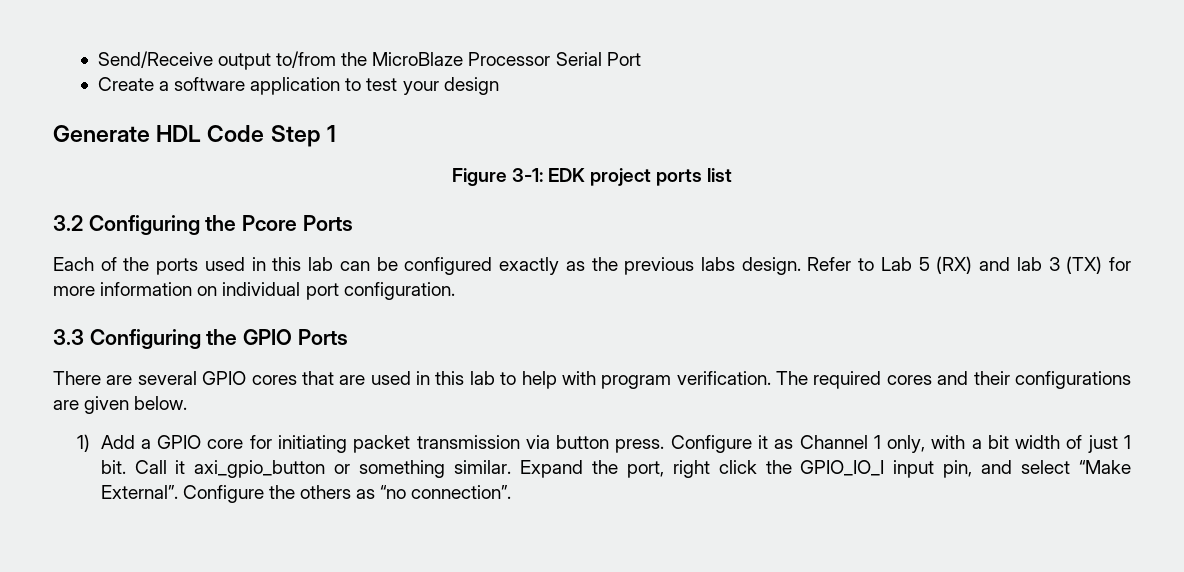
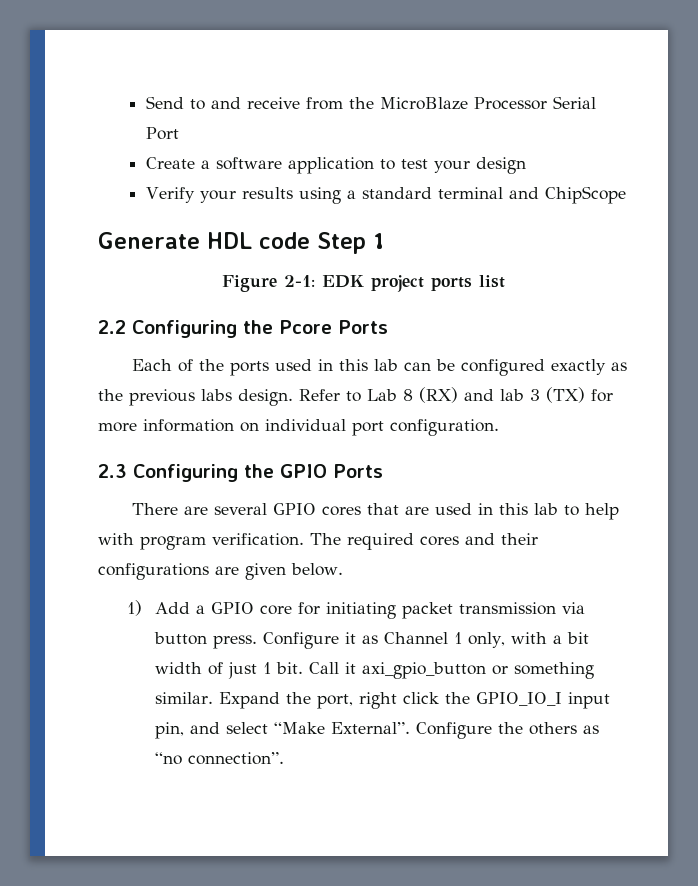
[97,51,336,70] Send/Receive output to/from -> [145,96,343,110] Send to and receive from
(499, 86) none -> [145,186,626,204] // Verify your results using a standard terminal and ChipScope
[207,125,265,142] Code -> [259,232,310,249] code
[511,168,543,182] 3-1: -> [283,275,315,287] 2-1:
[53,215,83,231] 3.2 -> [98,320,126,334] 2.2
[918,257,930,271] 5 -> [403,389,413,401] 8
[53,329,84,345] 3.3 -> [98,464,127,478] 2.3

